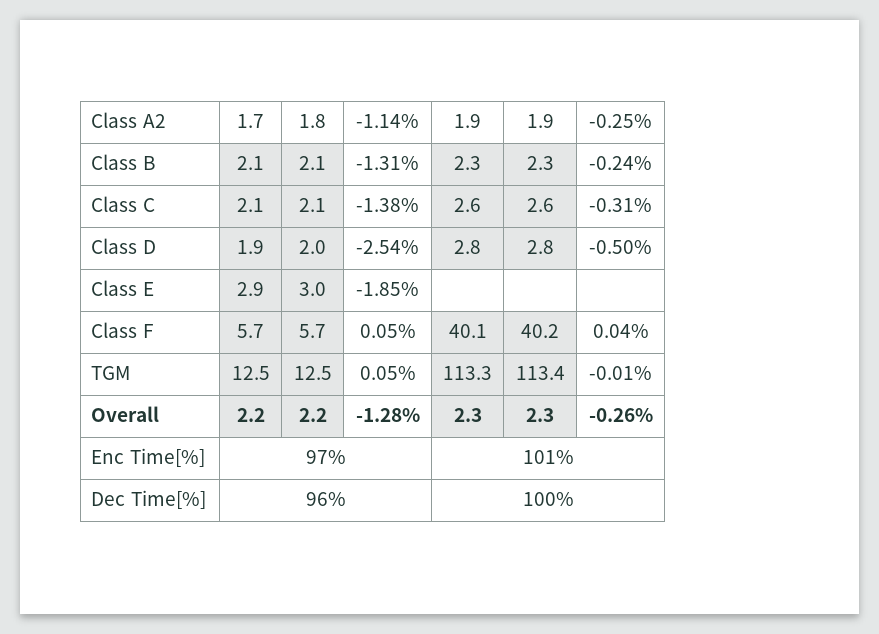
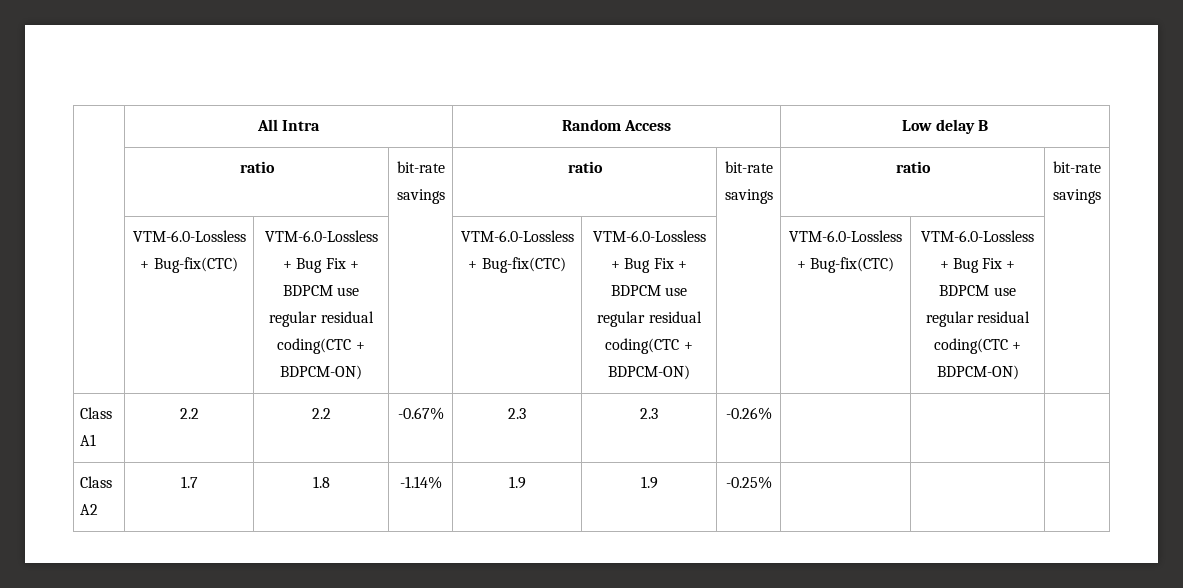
(91, 120) none -> [256,119,321,131] [561,119,672,131] [902,119,988,134] [239,161,275,173] [396,161,445,173] [396,189,445,204] [567,161,603,173] [724,161,773,173] [724,189,773,204] [895,161,931,173] [1053,161,1101,173] [1053,189,1101,204] [132,230,246,242] [140,257,238,273] [264,230,378,242] [283,258,359,273] [282,285,360,296] [269,311,374,327] [277,338,365,354] [280,365,362,380] [460,230,574,242] [468,257,566,273] [592,230,706,242] [611,258,687,273] [610,285,688,296] [597,311,702,327] [605,338,693,354] [608,365,690,380] [789,230,902,242] [796,257,895,273] [921,230,1034,242] [939,258,1016,273] [939,285,1016,296] [925,311,1031,327] [933,338,1022,354] [936,365,1019,380] [80,407,113,419] [80,434,97,446] [179,408,199,419] [311,408,331,419] [397,407,444,420] [508,408,526,419] [640,408,658,419] [725,407,772,420] | All Intra | Random Access | Low delay B // | ratio | bit-rate savings | ratio | bit-rate savings | ratio | bit-rate savings // | VTM-6.0-Lossless + Bug-fix(CTC) | VTM-6.0-Lossless + Bug Fix + BDPCM use regular residual coding(CTC + BDPCM-ON) | | VTM-6.0-Lossless + Bug-fix(CTC) | VTM-6.0-Lossless + Bug Fix + BDPCM use regular residual coding(CTC + BDPCM-ON) | | VTM-6.0-Lossless + Bug-fix(CTC) | VTM-6.0-Lossless + Bug Fix + BDPCM use regular residual coding(CTC + BDPCM-ON) | // Class A1 | 2.2 | 2.2 | -0.67% | 2.3 | 2.3 | -0.26% | | | //
[91,154,155,170] [237,156,264,170] [299,156,326,170] [356,156,419,170] [454,156,481,170] [526,156,554,170] [589,156,652,170] [91,196,155,212] [237,198,264,212] [299,198,326,212] [356,198,419,212] [454,198,481,212] [526,198,554,212] [589,198,652,212] [91,238,156,254] [237,240,264,254] [299,240,326,254] [356,240,419,254] [454,240,481,254] [526,240,554,254] [589,240,652,254] [91,280,154,296] [237,282,264,296] [299,282,326,296] [356,282,419,296] [91,322,153,338] [237,324,264,338] [299,324,326,338] [359,324,416,338] [448,324,487,338] [521,324,559,338] [592,324,649,338] [91,366,131,380] [231,366,270,380] [293,366,332,380] [359,366,416,380] [443,366,492,380] [515,366,565,380] [589,366,652,380] [91,406,160,422] [236,408,265,422] [298,408,327,422] [355,408,420,422] [453,408,482,422] [526,408,554,422] [588,408,653,422] [91,448,205,467] [305,450,346,464] [522,450,574,464] [91,490,206,509] [305,492,346,506] [522,492,574,506] // Class B | 2.1 | 2.1 | -1.31% | 2.3 | 2.3 | -0.24% // Class C | 2.1 | 2.1 | -1.38% | 2.6 | 2.6 | -0.31% // Class D | 1.9 | 2.0 | -2.54% | 2.8 | 2.8 | -0.50% // Class E | 2.9 | 3.0 | -1.85% | | | // Class F | 5.7 | 5.7 | 0.05% | 40.1 | 40.2 | 0.04% // TGM | 12.5 | 12.5 | 0.05% | 113.3 | 113.4 | -0.01% // Overall | 2.2 | 2.2 | -1.28% | 2.3 | 2.3 | -0.26% // Enc Time[%] | 97% | 101% // Dec Time[%] | 96% | 100% -> (772, 482) | | |

